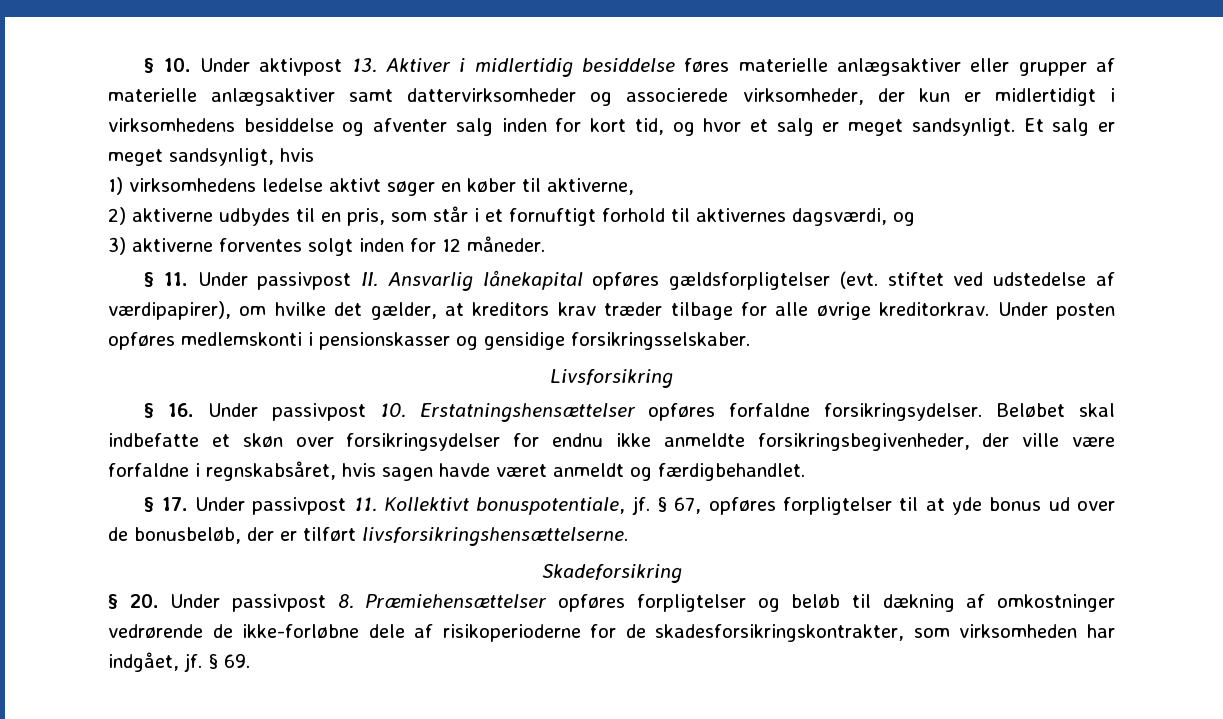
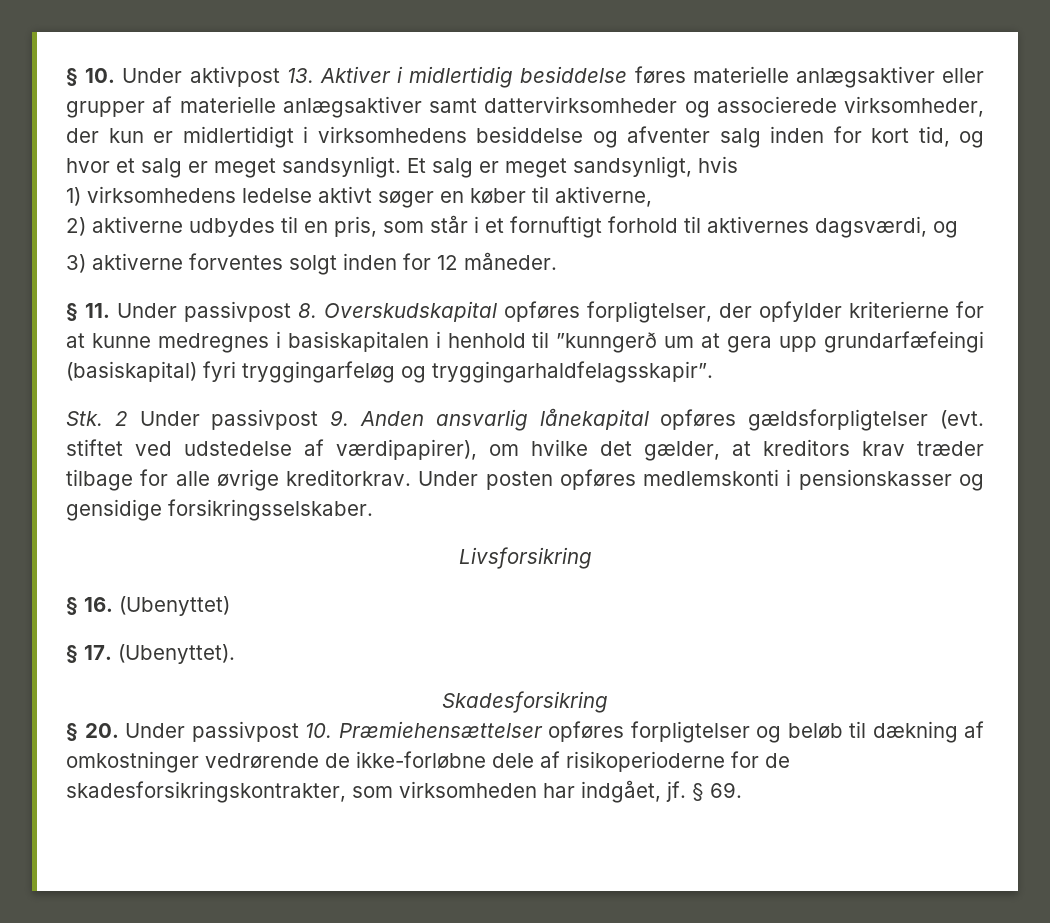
[361,272,473,291] II. Ansvarlig -> [298,301,984,323] [66,331,984,353] [66,361,713,383] [66,409,528,431] 8. Overskudskapital opføres forpligtelser, der opfylder kriterierne for at kunne medregnes i basiskapitalen i henhold til ”kunngerð um at gera upp grundarfæfeingi (basiskapital) fyri tryggingarfeløg og tryggingarhaldfelagsskapir”. // Stk. 2 Under passivpost 9. Anden ansvarlig
[207,403,1115,422] [108,433,1115,451] [108,461,805,481] [144,496,1116,515] [108,527,628,546] [541,564,682,583] Under passivpost 10. Erstatningshensættelser opføres forfaldne forsikringsydelser. Beløbet skal indbefatte et skøn over forsikringsydelser for endnu ikke anmeldte forsikringsbegivenheder, der ville være forfaldne i regnskabsåret, hvis sagen havde været anmeldt og færdigbehandlet. // § 17. Under passivpost 11. Kollektivt bonuspotentiale, jf. § 67, opføres forpligtelser til at yde bonus ud over de bonusbeløb, der er tilført livsforsikringshensættelserne. // Skadeforsikring -> [119,596,230,616] [66,644,235,664] [442,691,608,713] (Ubenyttet) // § 17. (Ubenyttet). // Skadesforsikring
[337,594,354,609] 8. -> [305,723,332,738] 10.

